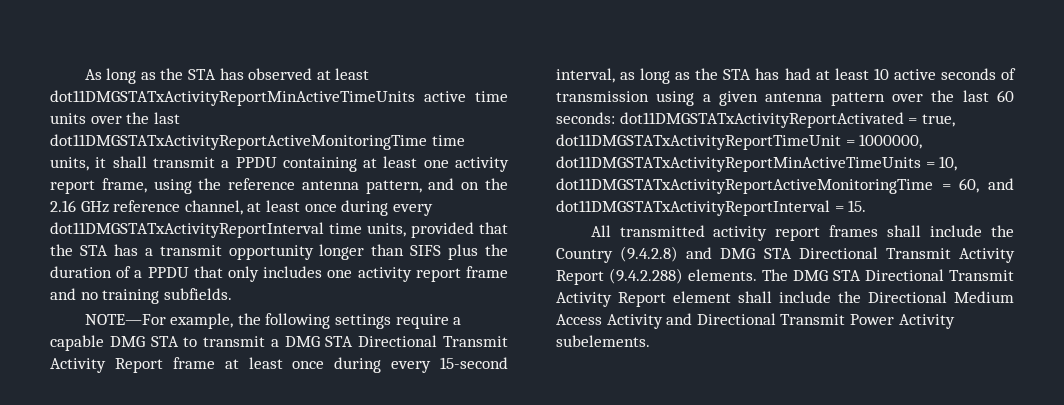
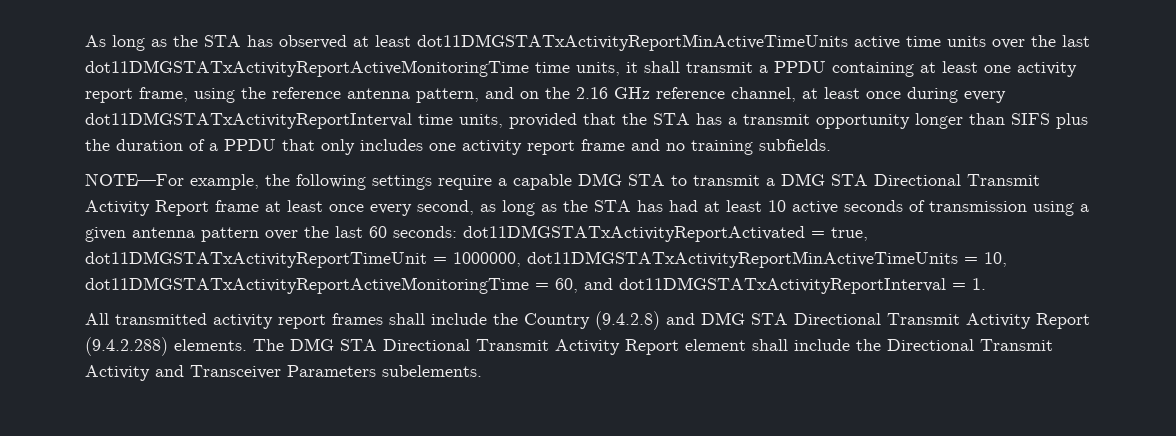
[334,357,508,373] [556,68,615,83] during every 15-second interval, -> [370,200,474,216] every second,
[848,200,867,212] 15. -> [972,278,986,290] 1.
[954,291,1014,303] [556,313,955,329] Medium Access Activity and Directional Transmit Power Activity -> [980,339,1053,351] [85,365,376,381] Transmit Activity and Transceiver Parameters

